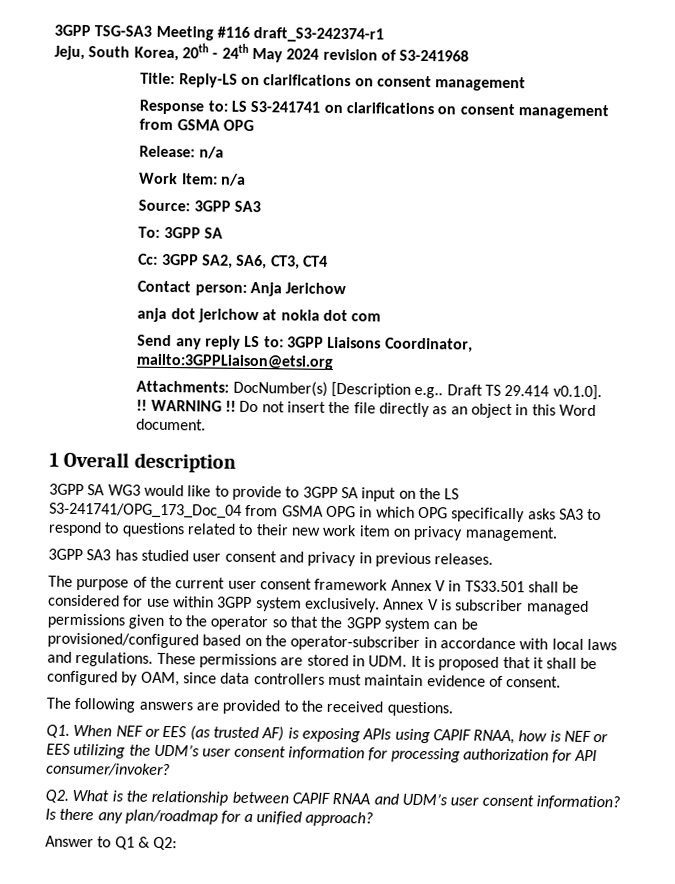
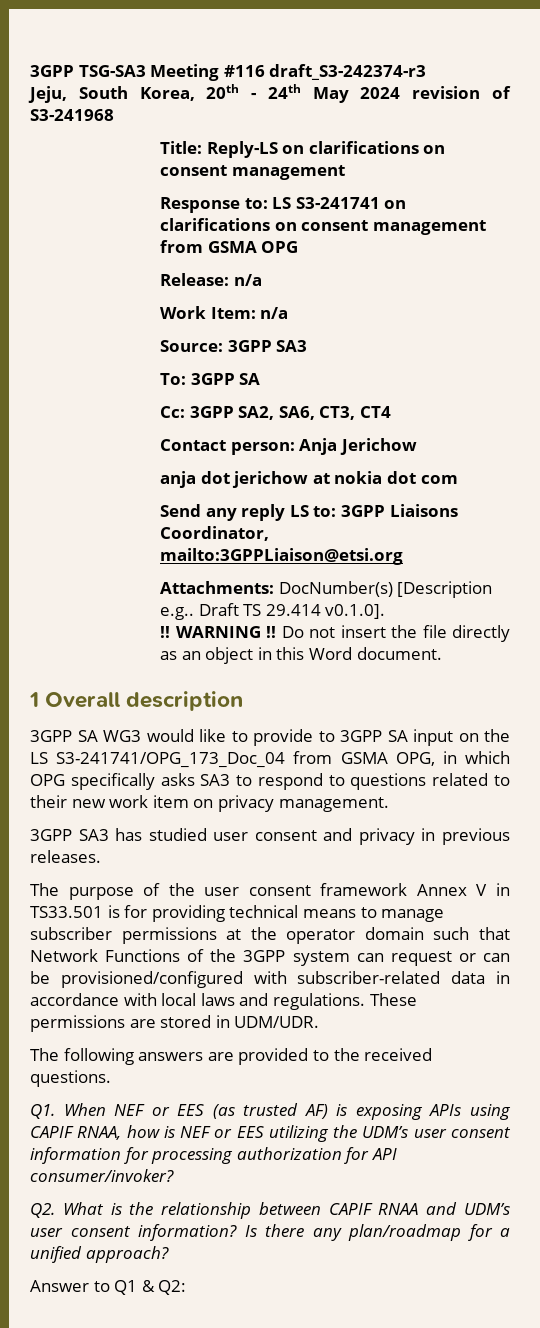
[253,26,385,43] draft_S3-242374-r1 -> [269,64,427,80] draft_S3-242374-r3
[325,505,356,518] OPG -> [395,752,435,766] OPG,
[175,577,226,589] current -> (195, 889) none
[527,581,580,593] [48,594,589,615] [47,613,478,633] [47,632,421,651] shall be considered for use within 3GPP system exclusively. Annex V is subscriber managed permissions given to the operator so that the 3GPP system can be provisioned/configured based on the operator-subscriber -> [107,905,445,922] [30,927,510,944] [30,949,510,966] [30,971,486,988] is for providing technical means to manage subscriber permissions at the operator domain such that Network Functions of the 3GPP system can request or can be provisioned/configured with subscriber-related data
[368,655,598,671] [47,670,562,688] UDM. It is proposed that it shall be configured by OAM, since data controllers must maintain evidence of consent. -> [234,1016,320,1028] UDM/UDR.

